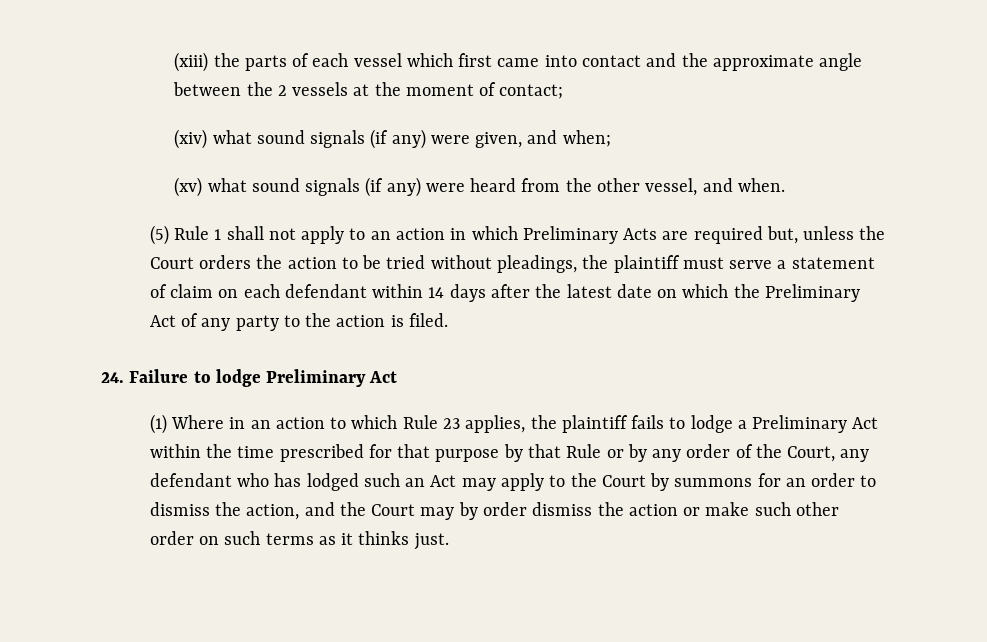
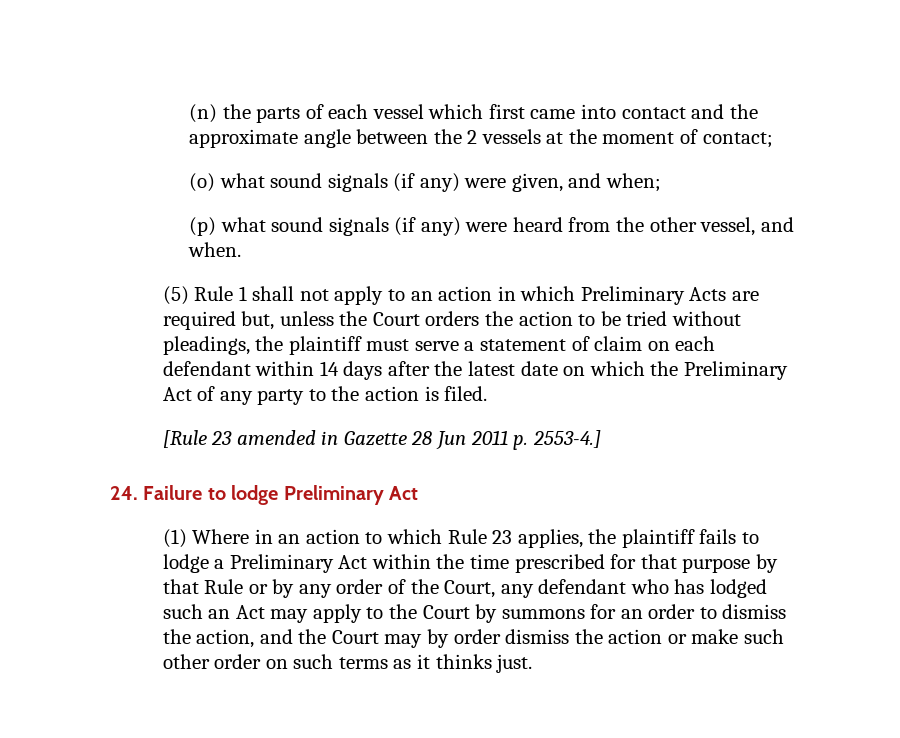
[174,52,209,72] (xiii) -> [189,104,218,123] (n)
[174,129,208,149] (xiv) -> [189,173,216,192] (o)
[174,177,203,197] (xv) -> [189,217,217,236] (p)
(449, 320) none -> [162,430,601,450] // [Rule 23 amended in Gazette 28 Jun 2011 p. 2553-4.]

